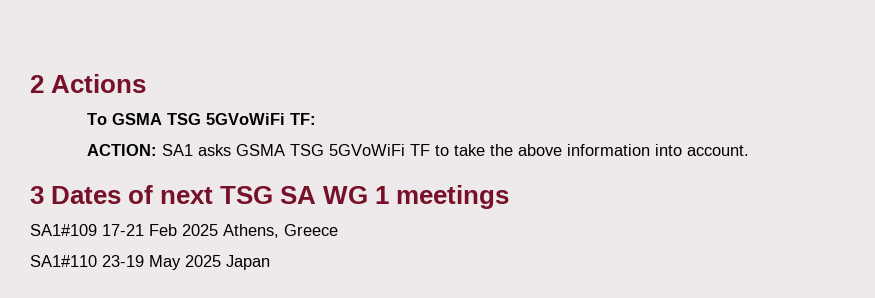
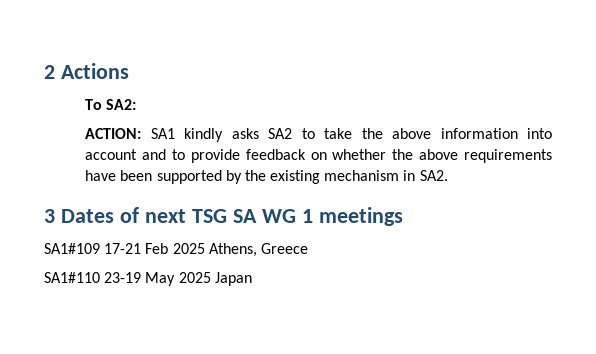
[112,113,317,125] [87,144,431,156] GSMA TSG 5GVoWiFi TF: // ACTION: SA1 asks GSMA TSG 5GVoWiFi TF -> [106,99,137,110] [85,128,293,142] SA2: // ACTION: SA1 kindly asks SA2
[687,145,750,156] account. -> [85,149,552,163] [85,170,448,184] account and to provide feedback on whether the above requirements have been supported by the existing mechanism in SA2.

